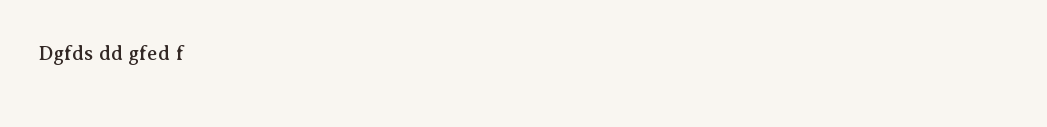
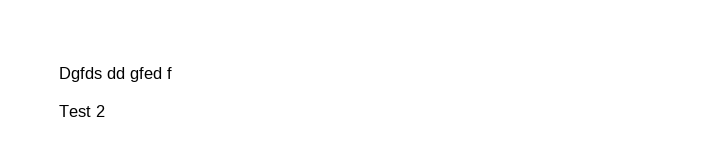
(185, 52) none -> [59,105,105,117] // Test 2

